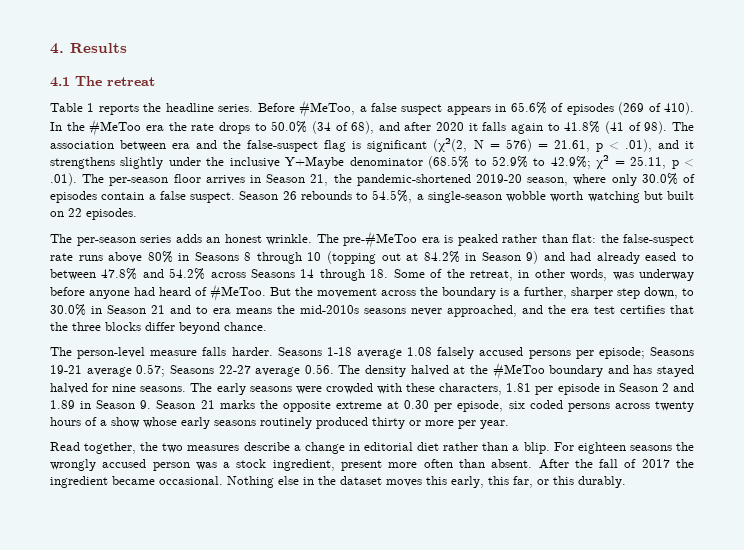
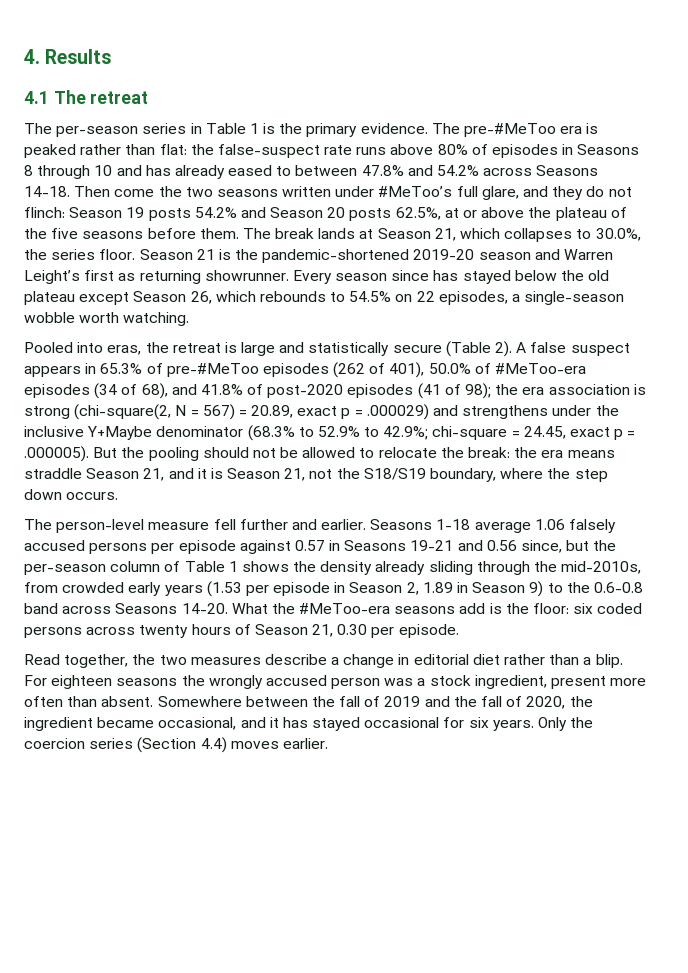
[50,100,695,117] [50,119,695,136] [50,138,694,153] [50,155,694,170] [50,173,696,186] [50,190,694,203] [50,208,137,220] [50,234,312,246] Table 1 reports the headline series. Before #MeToo, a false suspect appears in 65.6% of episodes (269 of 410). In the #MeToo era the rate drops to 50.0% (34 of 68), and after 2020 it falls again to 41.8% (41 of 98). The association between era and the false-suspect flag is significant (χ²(2, N = 576) = 21.61, p < .01), and it strengthens slightly under the inclusive Y+Maybe denominator (68.5% to 52.9% to 42.9%; χ² = 25.11, p < .01). The per-season floor arrives in Season 21, the pandemic-shortened 2019-20 season, where only 30.0% of episodes contain a false suspect. Season 26 rebounds to 54.5%, a single-season wobble worth watching but built on 22 episodes. // The per-season series adds an honest wrinkle. -> [24,123,428,137] The per-season series in Table 1 is the primary evidence.
(173, 257) none -> [471,144,559,158] of episodes
[326,251,592,264] (topping out at 84.2% in Season 9) and had -> [116,165,171,176] and has
[300,269,695,281] [50,284,694,301] [50,304,694,317] [50,322,267,334] 14 through 18. Some of the retreat, in other words, was underway before anyone had heard of #MeToo. But the movement across the boundary is a further, sharper step down, to 30.0% in Season 21 and to era means the mid-2010s seasons never approached, and the era test certifies that the three blocks differ beyond chance. -> [24,186,632,200] [24,207,627,221] [24,228,641,242] [24,249,614,263] [24,270,610,284] [24,291,625,305] [24,312,190,326] [24,341,630,357] [24,362,587,378] [24,383,646,399] [24,404,619,420] [24,425,636,441] [24,446,615,462] [24,468,608,482] [24,489,119,500] 14-18. Then come the two seasons written under #MeToo’s full glare, and they do not flinch: Season 19 posts 54.2% and Season 20 posts 62.5%, at or above the plateau of the five seasons before them. The break lands at Season 21, which collapses to 30.0%, the series floor. Season 21 is the pandemic-shortened 2019-20 season and Warren Leight’s first as returning showrunner. Every season since has stayed below the old plateau except Season 26, which rebounds to 54.5% on 22 episodes, a single-season wobble worth watching. // Pooled into eras, the retreat is large and statistically secure (Table 2). A false suspect appears in 65.3% of pre-#MeToo episodes (262 of 401), 50.0% of #MeToo-era episodes (34 of 68), and 41.8% of post-2020 episodes (41 of 98); the era association is strong (chi-square(2, N = 567) = 20.89, exact p = .000029) and strengthens under the inclusive Y+Maybe denominator (68.3% to 52.9% to 42.9%; chi-square = 24.45, exact p = .000005). But the pooling should not be allowed to relocate the break: the era means straddle Season 21, and it is Season 21, not the S18/S19 boundary, where the step down occurs.
[202,347,273,356] falls harder. -> [213,519,367,530] fell further and earlier.
[407,347,433,356] 1.08 -> [534,519,565,530] 1.06
[598,347,694,359] [50,362,694,379] [50,383,532,395] episode; Seasons 19-21 average 0.57; Seasons 22-27 average 0.56. The density halved at the #MeToo boundary and has stayed halved for nine seasons. The early seasons were crowded with these characters, 1.81 -> [178,540,617,554] [24,561,642,575] [24,581,242,597] episode against 0.57 in Seasons 19-21 and 0.56 since, but the per-season column of Table 1 shows the density already sliding through the mid-2010s, from crowded early years (1.53
[661,383,694,392] 2 and -> [406,582,419,595] 2,
[140,400,504,412] 9. Season 21 marks the opposite extreme at 0.30 per episode, -> [529,581,643,597] [24,603,570,614] 9) to the 0.6-0.8 band across Seasons 14-20. What the #MeToo-era seasons add is the floor:
[100,417,509,429] a show whose early seasons routinely produced thirty or more per year. -> [254,624,459,638] Season 21, 0.30 per episode.
[538,459,694,469] [50,476,626,488] After the fall of 2017 the ingredient became occasional. Nothing else in the dataset moves this early, this far, or this durably. -> [157,696,593,709] [24,717,594,731] [24,737,328,753] Somewhere between the fall of 2019 and the fall of 2020, the ingredient became occasional, and it has stayed occasional for six years. Only the coercion series (Section 4.4) moves earlier.

